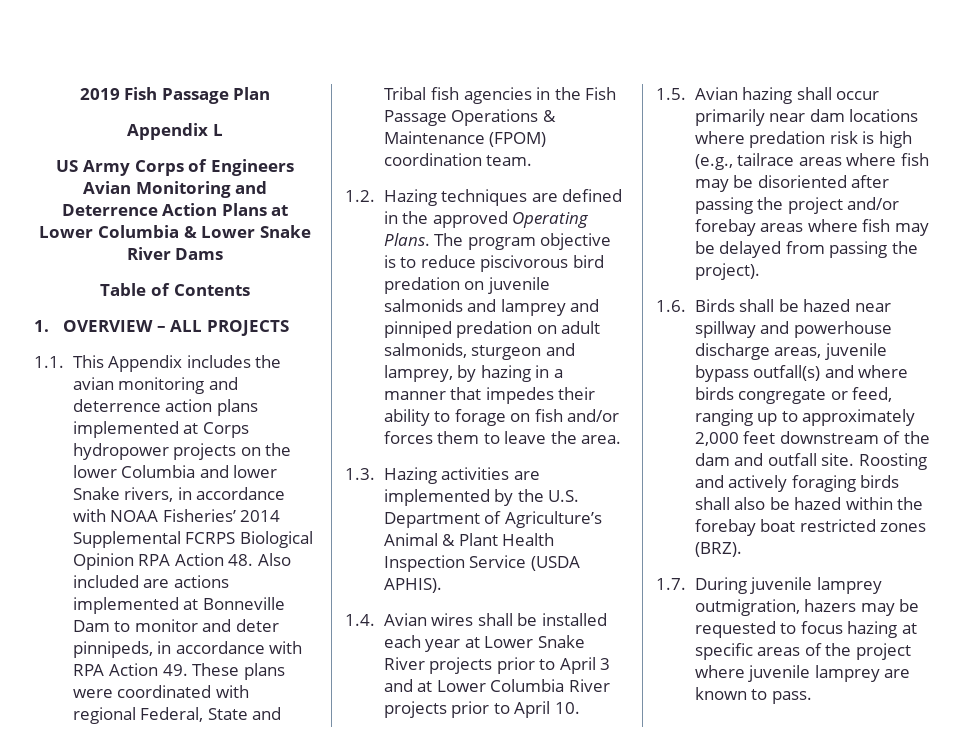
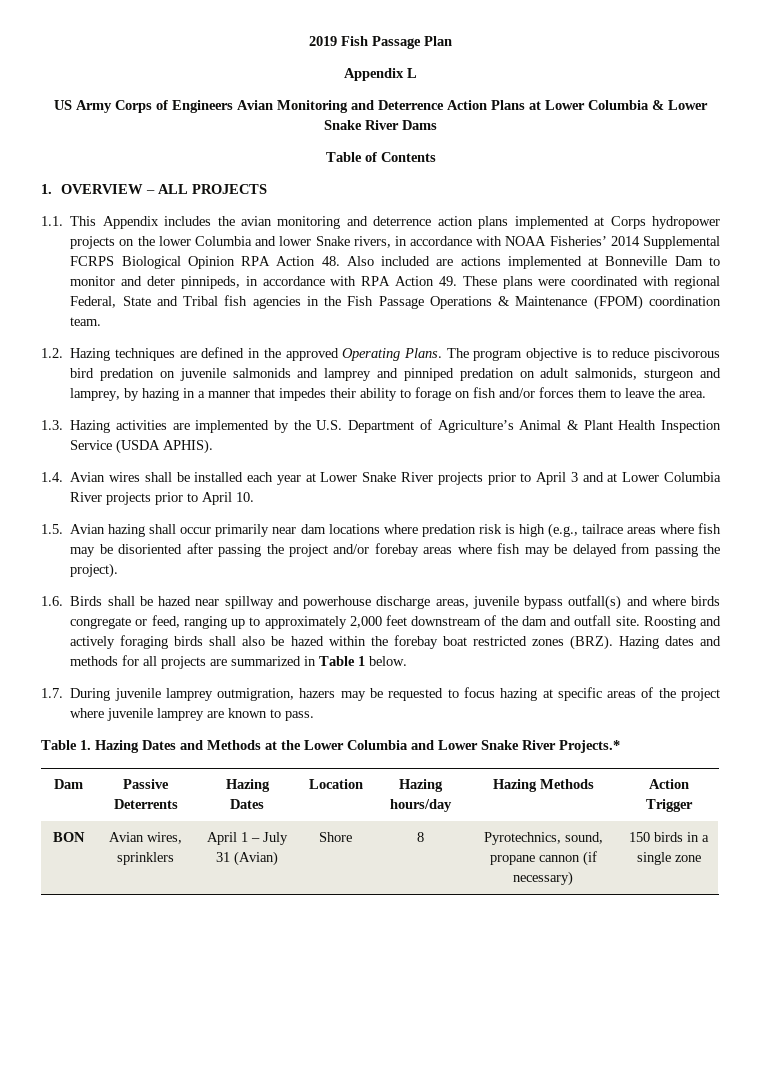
(742, 549) none -> [618,636,721,649] [70,655,408,669] Hazing dates and methods for all projects are summarized in Table 1 below.
(812, 697) none -> [41,740,620,753] [53,779,83,789] [123,779,169,789] [113,799,178,809] [225,779,270,792] [230,799,264,809] [308,779,363,789] [399,779,443,792] [390,799,452,812] [492,779,594,792] [648,779,689,789] [645,799,693,812] [52,832,85,842] [109,832,182,844] [117,852,174,865] [207,832,288,845] [216,851,278,866] [319,832,352,842] [417,832,424,842] [483,832,603,845] [489,851,597,866] [513,871,573,886] [629,832,709,842] [636,852,701,865] // Table 1. Hazing Dates and Methods at the Lower Columbia and Lower Snake River Projects.* // Dam | Passive Deterrents | Hazing Dates | Location | Hazing hours/day | Hazing Methods | Action Trigger // BON | Avian wires, sprinklers | April 1 – July 31 (Avian) | Shore | 8 | Pyrotechnics, sound, propane cannon (if necessary) | 150 birds in a single zone

